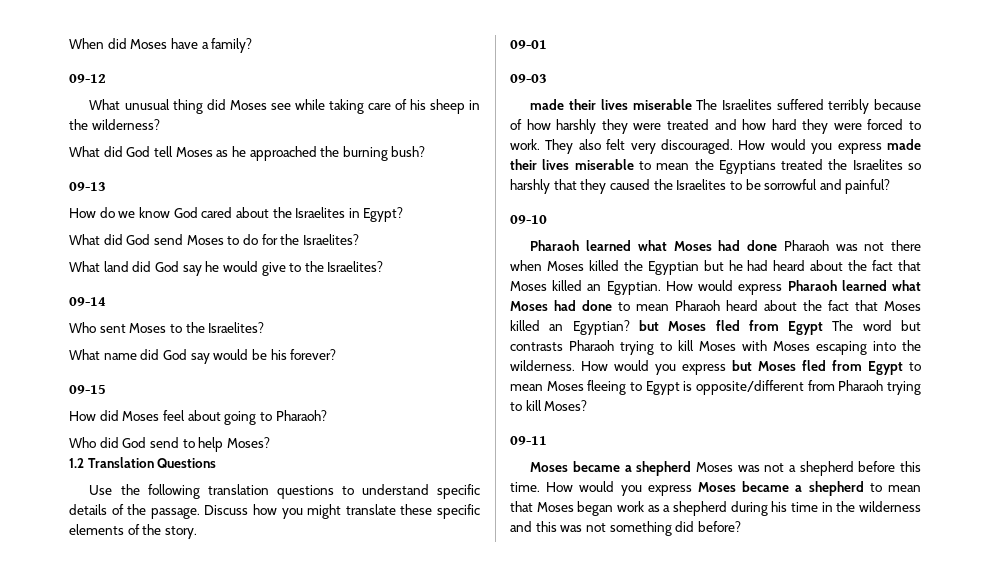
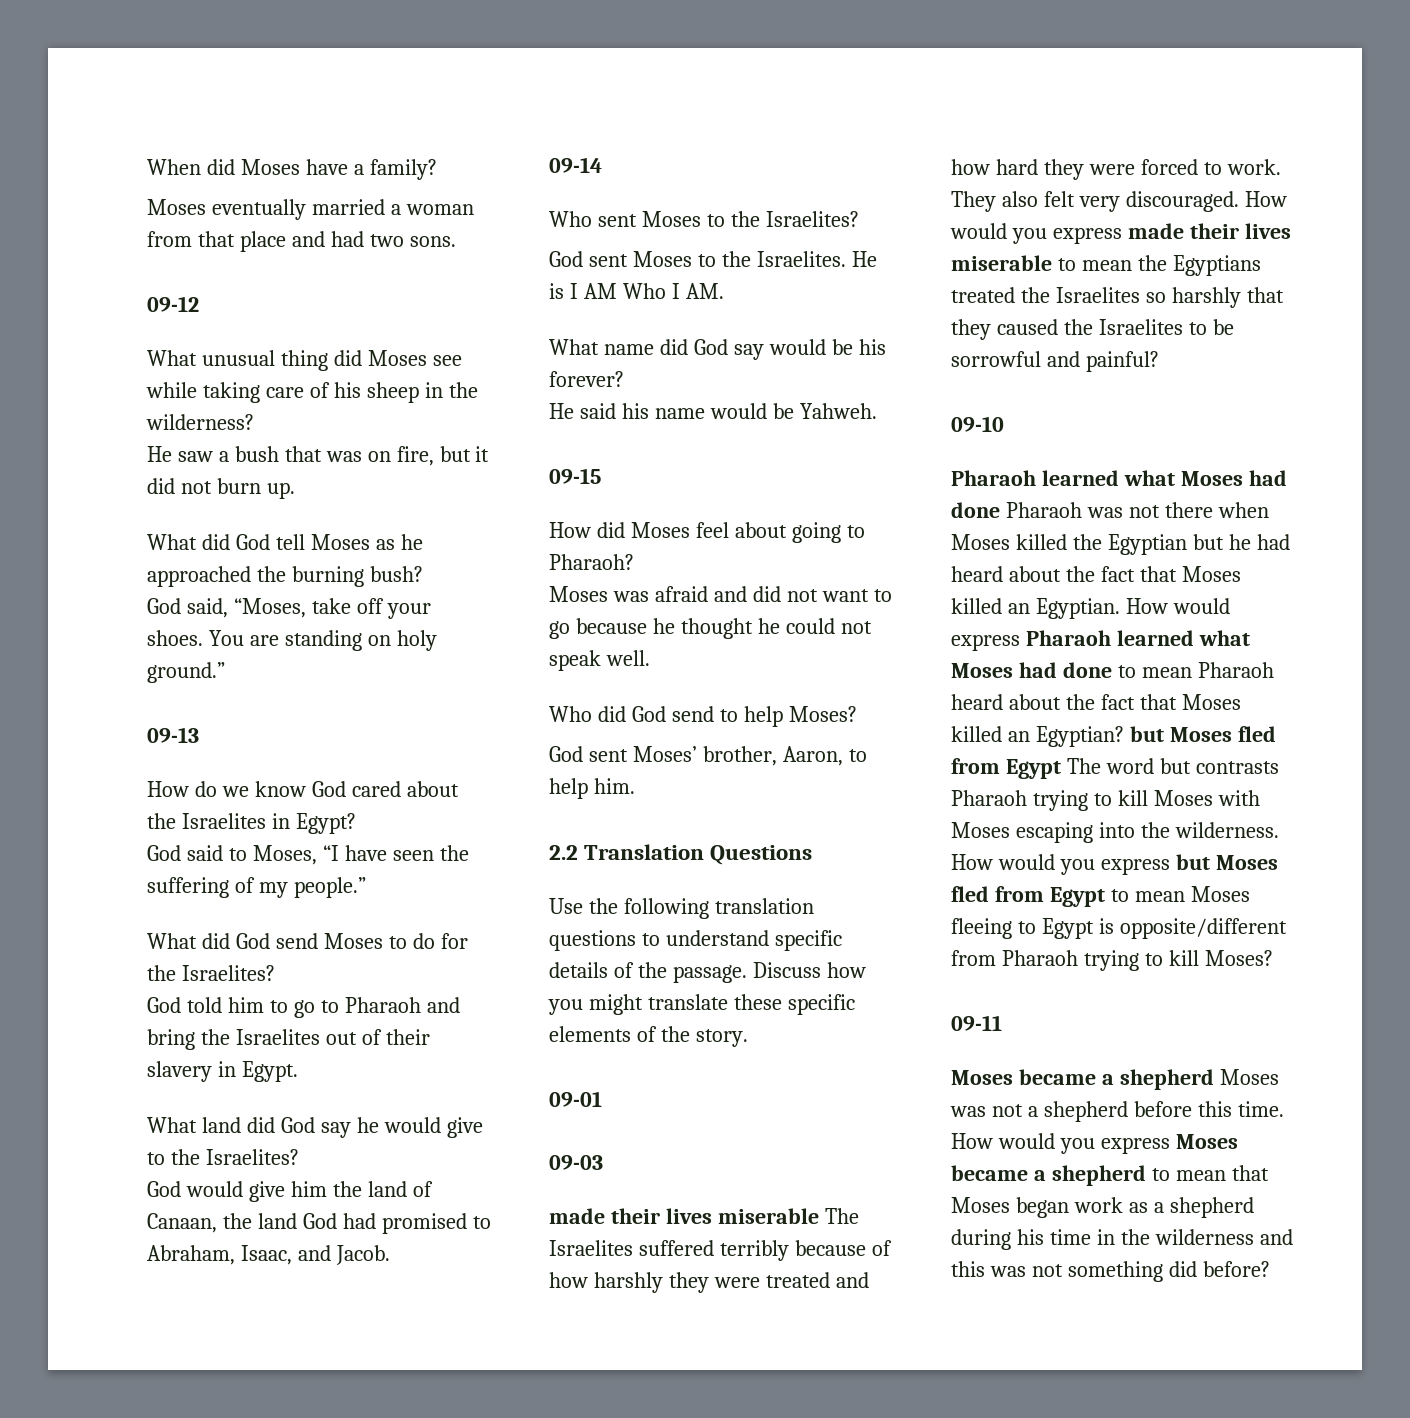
(253, 45) none -> [147,199,474,220] [147,231,456,252] // Moses eventually married a woman from that place and had two sons.
(160, 124) none -> [147,446,490,466] [147,478,295,499] // He saw a bush that was on fire, but it did not burn up.
(426, 151) none -> [147,598,431,619] [147,630,437,651] [147,662,225,683] // God said, “Moses, take off your shoes. You are standing on holy ground.”
(404, 214) none -> [147,845,469,865] [147,877,366,898] // God said to Moses, “I have seen the suffering of my people.”
(359, 239) none -> [147,997,460,1018] [147,1029,430,1050] [147,1061,298,1082] // God told him to go to Pharaoh and bring the Israelites out of their slavery in Egypt.
(384, 266) none -> [147,1181,433,1202] [147,1213,491,1234] [147,1245,390,1265] // God would give him the land of Canaan, the land God had promised to Abraham, Isaac, and Jacob.
(265, 327) none -> [549,251,877,267] [549,283,724,299] // God sent Moses to the Israelites. He is I AM Who I AM.
(337, 354) none -> [549,403,877,419] // He said his name would be Yahweh.
(327, 415) none -> [549,586,892,602] [549,618,872,639] [549,650,650,671] // Moses was afraid and did not want to go because he thought he could not speak well.
[69,458,84,468] 1.2 -> [549,746,867,766] [549,778,635,799] [549,845,578,860] God sent Moses’ brother, Aaron, to help him. // 2.2

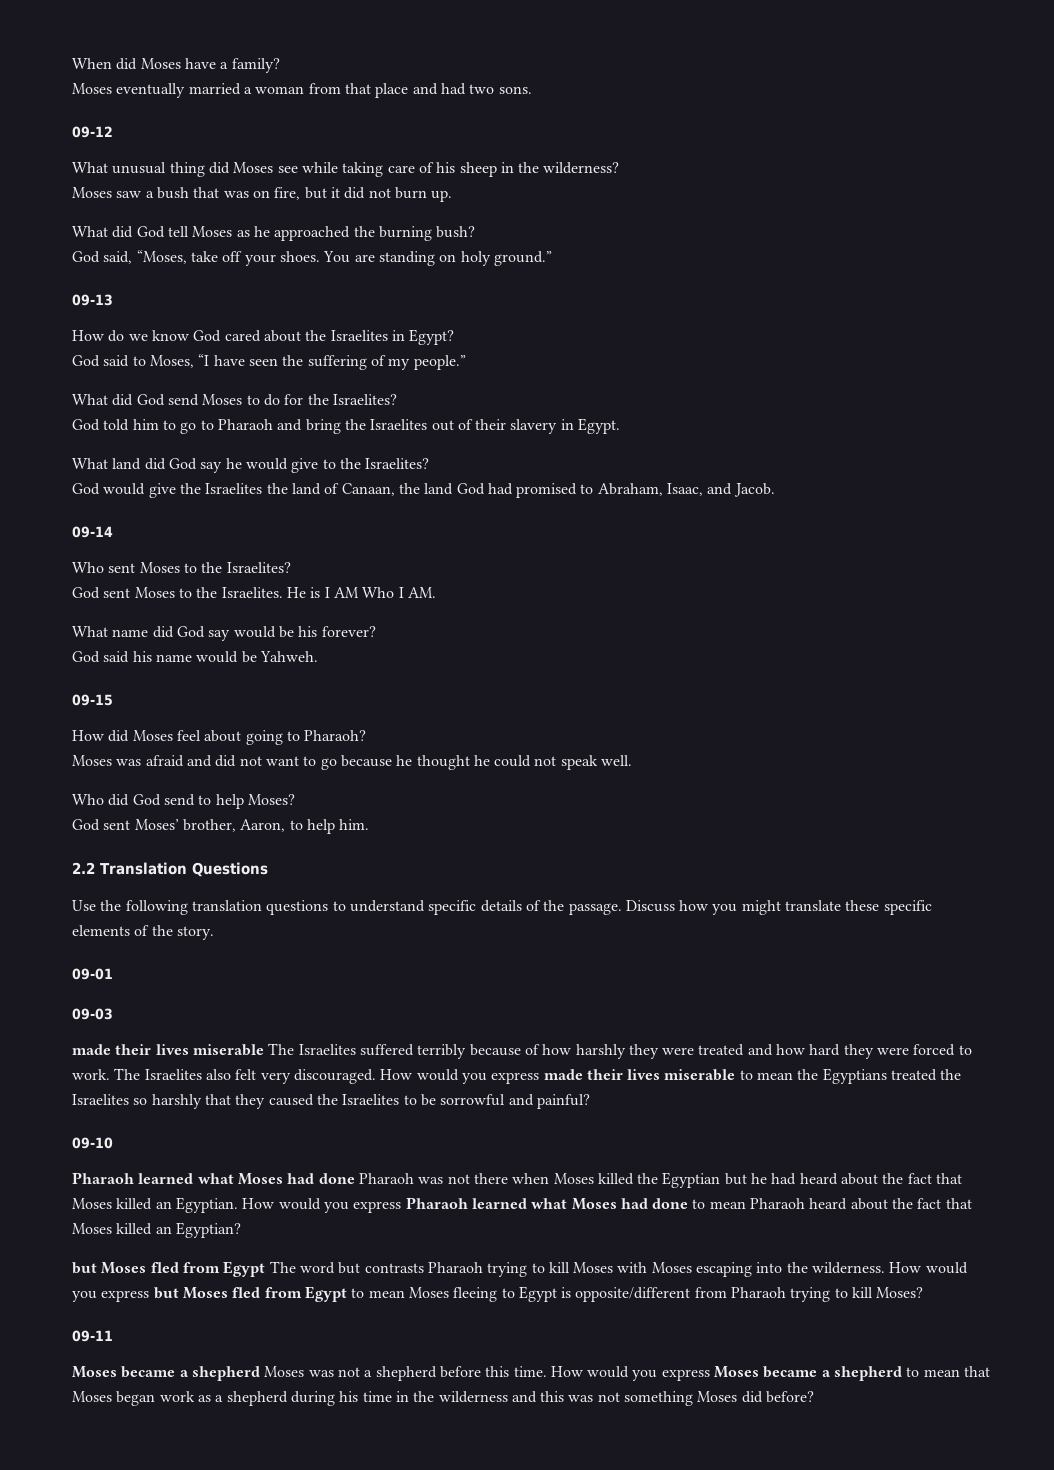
[147,446,172,462] He -> [72,187,112,198] Moses
[290,1181,327,1197] him -> [179,483,263,494] the Israelites
[549,403,574,419] He -> [72,651,100,663] God
[951,191,996,212] They -> [114,1068,202,1080] The Israelites
(1230, 606) none -> [323,1202,349,1213] you
(1124, 736) none -> (241, 1230) //
(1163, 1271) none -> [697,1391,738,1402] Moses

